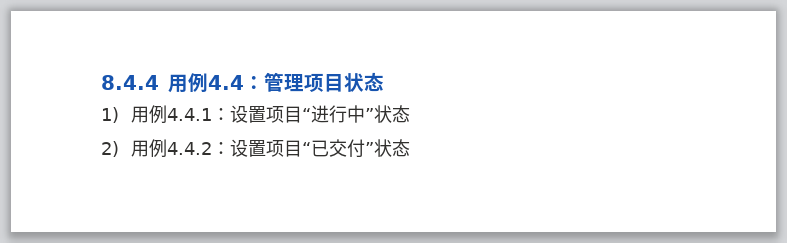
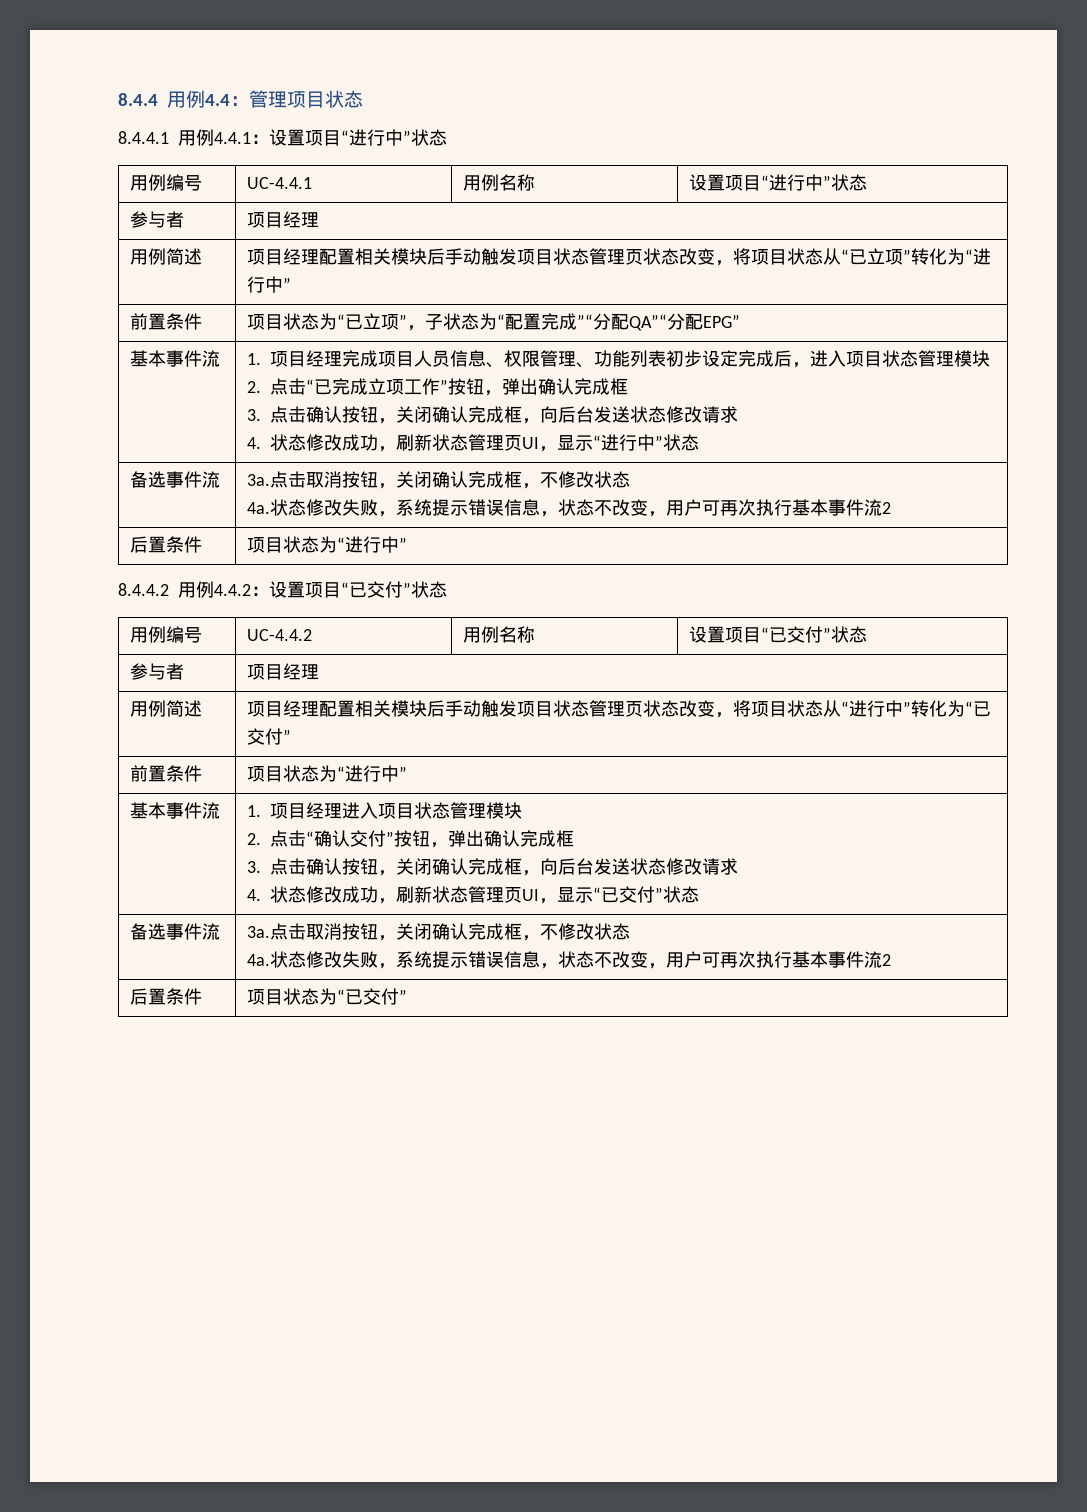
[101,107,119,123] 1) -> [118,131,169,144] 8.4.4.1
[101,141,119,157] // 2) -> [130,174,203,191] [247,177,313,189] [463,174,536,191] [689,174,868,191] [130,211,185,228] [247,211,320,228] [130,248,203,265] [247,248,992,266] [247,276,292,293] [130,313,203,330] [247,313,741,331] [130,350,221,367] [247,350,991,368] [247,378,629,396] [247,406,739,424] [247,434,700,452] [130,471,221,488] [247,471,631,489] [247,499,892,517] [130,536,203,553] [247,536,408,553] [118,583,169,596] // 用例编号 | UC-4.4.1 | 用例名称 | 设置项目“进行中”状态 // 参与者 | 项目经理 // 用例简述 | 项目经理配置相关模块后手动触发项目状态管理页状态改变，将项目状态从“已立项”转化为“进行中” // 前置条件 | 项目状态为“已立项”，子状态为“配置完成”“分配QA”“分配EPG” // 基本事件流 | 1.项目经理完成项目人员信息、权限管理、功能列表初步设定完成后，进入项目状态管理模块 // 2.点击“已完成立项工作”按钮，弹出确认完成框 // 3.点击确认按钮，关闭确认完成框，向后台发送状态修改请求 // 4.状态修改成功，刷新状态管理页UI，显示“进行中”状态 // 备选事件流 | 3a.点击取消按钮，关闭确认完成框，不修改状态 // 4a.状态修改失败，系统提示错误信息，状态不改变，用户可再次执行基本事件流2 // 后置条件 | 项目状态为“进行中” // 8.4.4.2
(410, 148) none -> [130,626,203,643] [247,629,313,641] [463,626,536,643] [689,626,868,643] [130,663,185,680] [247,663,320,680] [130,700,203,717] [247,700,992,718] [247,728,292,745] [130,765,203,782] [247,765,408,782] [130,802,221,819] [247,802,523,819] [247,830,575,848] [247,858,739,876] [247,886,700,904] [130,923,221,940] [247,923,631,941] [247,951,892,969] [130,988,203,1005] [247,988,408,1005] // 用例编号 | UC-4.4.2 | 用例名称 | 设置项目“已交付”状态 // 参与者 | 项目经理 // 用例简述 | 项目经理配置相关模块后手动触发项目状态管理页状态改变，将项目状态从“进行中”转化为“已交付” // 前置条件 | 项目状态为“进行中” // 基本事件流 | 1.项目经理进入项目状态管理模块 // 2.点击“确认交付”按钮，弹出确认完成框 // 3.点击确认按钮，关闭确认完成框，向后台发送状态修改请求 // 4.状态修改成功，刷新状态管理页UI，显示“已交付”状态 // 备选事件流 | 3a.点击取消按钮，关闭确认完成框，不修改状态 // 4a.状态修改失败，系统提示错误信息，状态不改变，用户可再次执行基本事件流2 // 后置条件 | 项目状态为“已交付”

